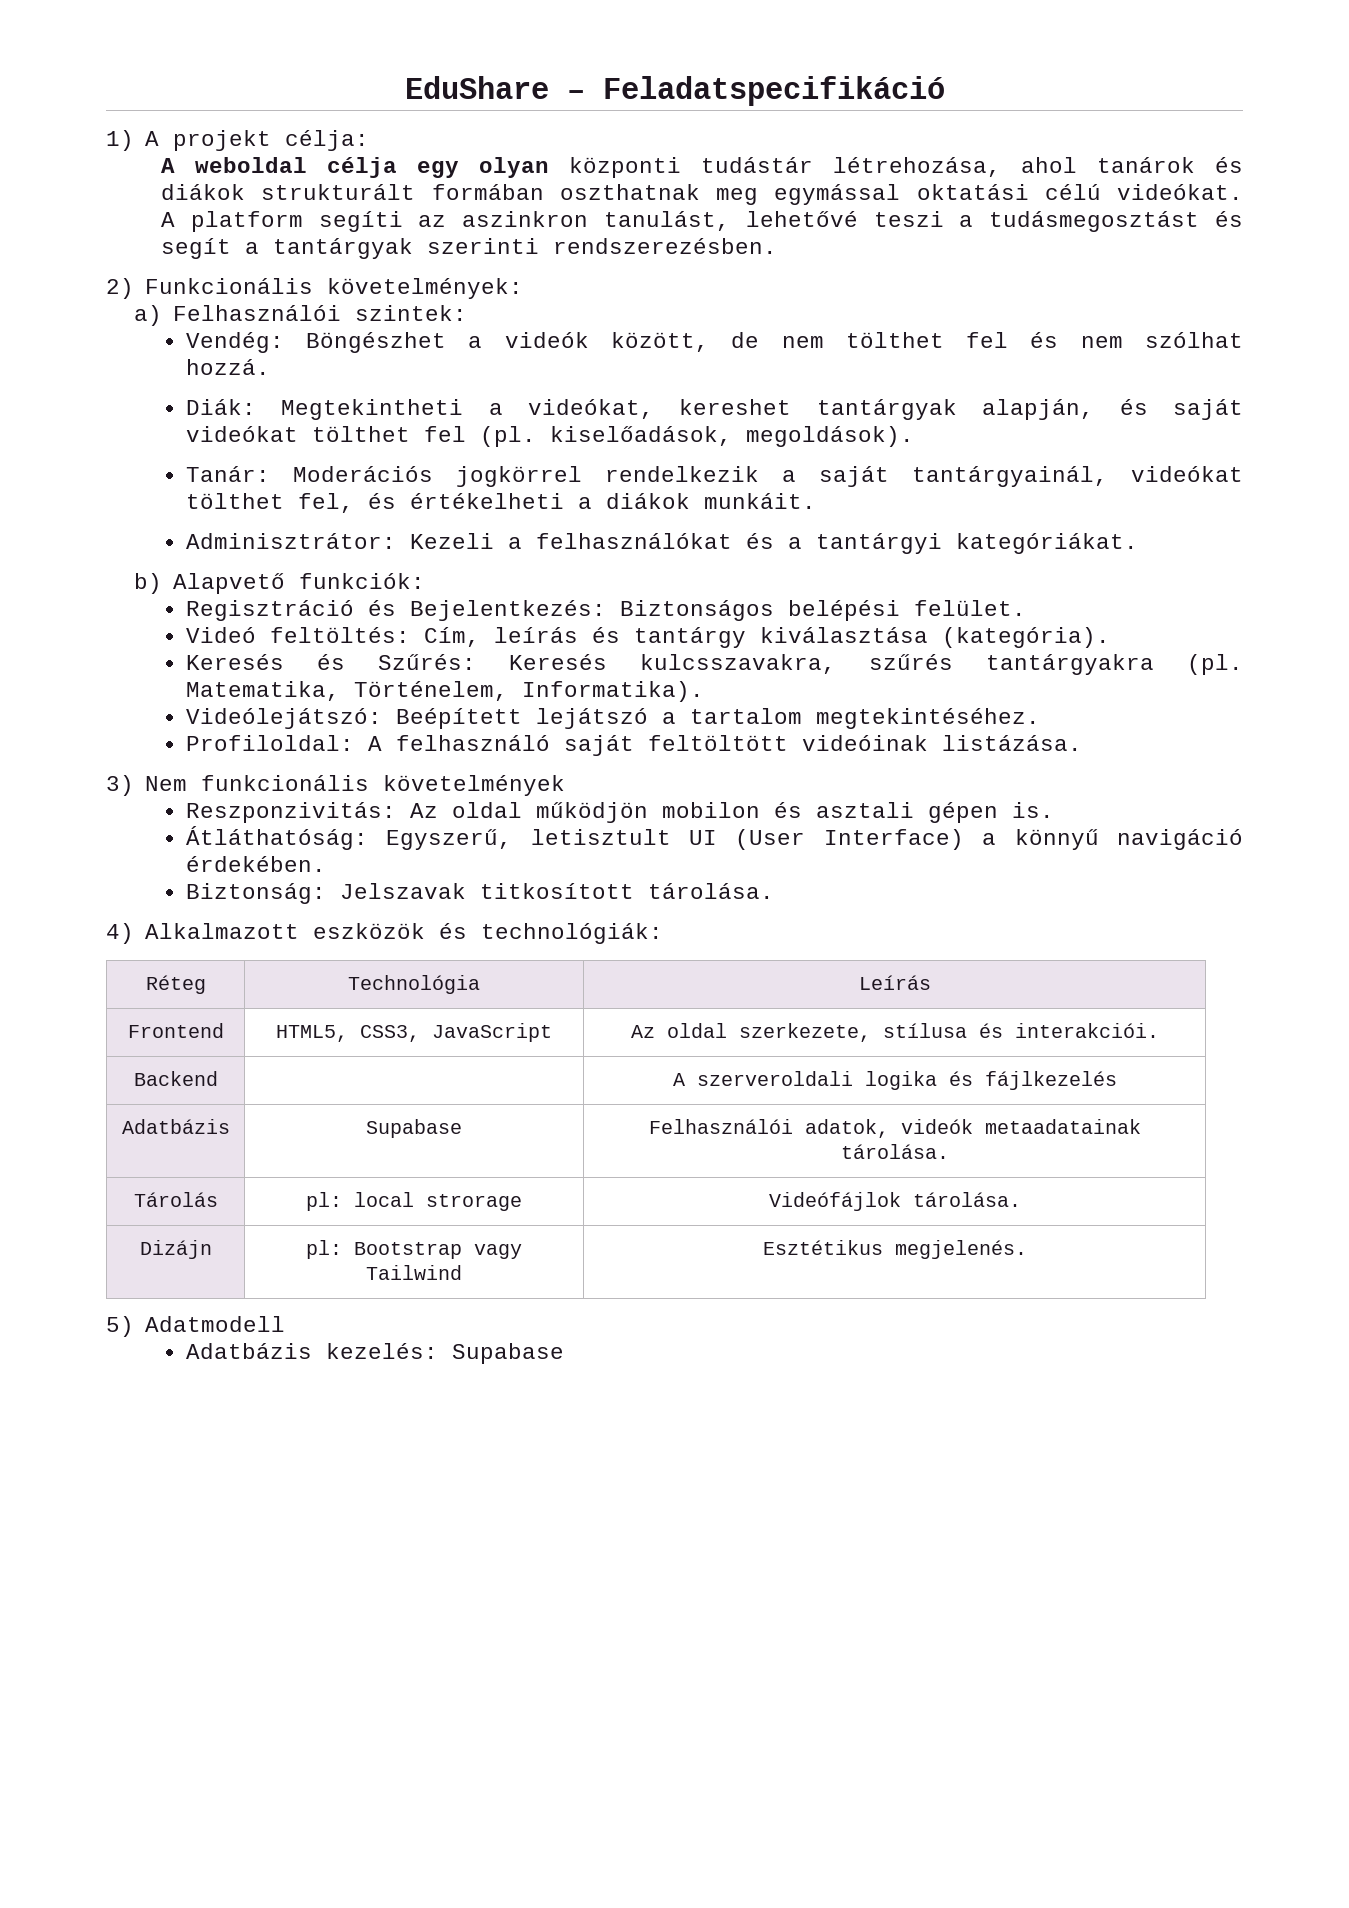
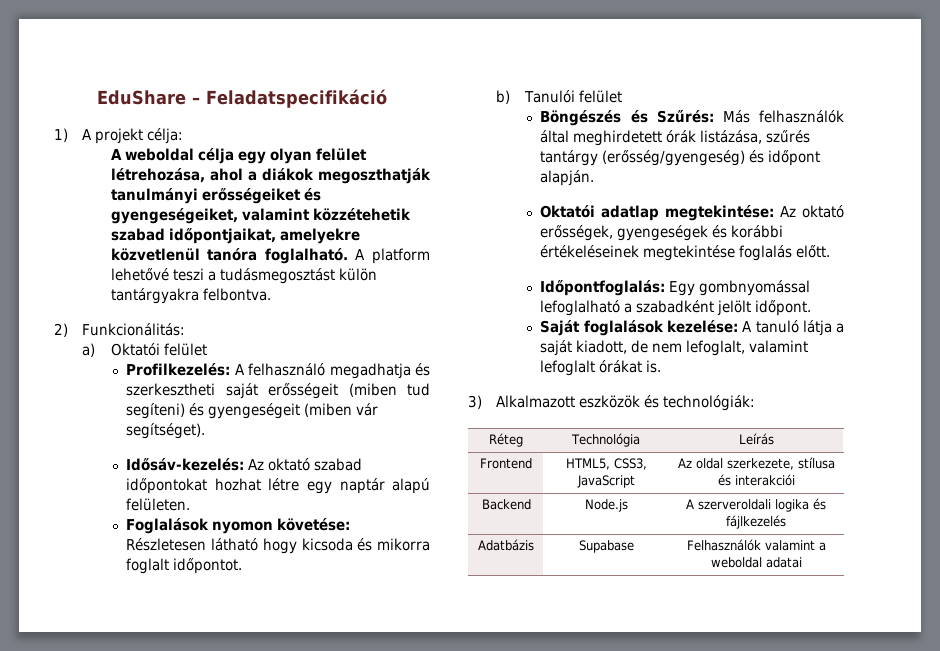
[569,157,1243,178] [161,184,1243,205] [161,211,1243,232] [161,238,778,259] központi tudástár létrehozása, ahol tanárok és diákok strukturált formában oszthatnak meg egymással oktatási célú videókat. A platform segíti az aszinkron tanulást, lehetővé teszi a tudásmegosztást és segít a tantárgyak szerinti rendszerezésben. -> [315,148,367,161] [110,168,431,184] [110,188,321,204] [110,208,411,224] [110,228,360,244] [110,248,430,264] [110,268,377,284] [110,288,271,304] felület létrehozása, ahol a diákok megoszthatják tanulmányi erősségeiket és gyengeségeiket, valamint közzétehetik szabad időpontjaikat, amelyekre közvetlenül tanóra foglalható. A platform lehetővé teszi a tudásmegosztást külön tantárgyakra felbontva.
[145,278,524,299] Funkcionális követelmények: -> [82,323,186,336] Funkcionálitás:
[172,305,467,321] [185,332,1243,353] [185,359,270,375] [185,399,1243,420] [185,426,914,447] [185,466,1243,487] [185,493,816,513] [185,533,1138,554] [133,573,425,594] [185,600,1026,621] [185,627,1110,648] [185,654,1243,675] [185,681,704,702] [185,708,1040,729] [185,735,1082,756] [106,775,566,796] [185,802,1054,823] [185,826,1243,850] [185,856,326,872] [185,883,774,904] [106,923,134,944] Felhasználói szintek: // Vendég: Böngészhet a videók között, de nem tölthet fel és nem szólhat hozzá. // Diák: Megtekintheti a videókat, kereshet tantárgyak alapján, és saját videókat tölthet fel (pl. kiselőadások, megoldások). // Tanár: Moderációs jogkörrel rendelkezik a saját tantárgyainál, videókat tölthet fel, és értékelheti a diákok munkáit. // Adminisztrátor: Kezeli a felhasználókat és a tantárgyi kategóriákat. // b) Alapvető funkciók: // Regisztráció és Bejelentkezés: Biztonságos belépési felület. // Videó feltöltés: Cím, leírás és tantárgy kiválasztása (kategória). // Keresés és Szűrés: Keresés kulcsszavakra, szűrés tantárgyakra (pl. Matematika, Történelem, Informatika). // Videólejátszó: Beépített lejátszó a tartalom megtekintéséhez. // Profiloldal: A felhasználó saját feltöltött videóinak listázása. // 3) Nem funkcionális követelmények // Reszponzivitás: Az oldal működjön mobilon és asztali gépen is. // Átláthatóság: Egyszerű, letisztult UI (User Interface) a könnyű navigáció érdekében. // Biztonság: Jelszavak titkosított tárolása. // 4) -> [110,343,207,356] [126,363,430,379] [126,383,430,399] [126,403,379,419] [126,423,206,439] [126,458,363,471] [126,478,430,494] [126,498,191,511] [126,518,351,534] [126,538,430,554] [126,558,243,574] [496,90,622,104] [540,110,844,126] [540,130,811,146] [540,150,821,166] [540,170,595,186] [540,205,844,221] [540,225,784,241] [540,245,831,261] [540,280,811,296] [540,300,812,316] [540,320,844,336] [540,340,809,356] [540,360,662,376] [468,395,482,409] Oktatói felület // Profilkezelés: A felhasználó megadhatja és szerkesztheti saját erősségeit (miben tud segíteni) és gyengeségeit (miben vár segítséget). // Idősáv-kezelés: Az oktató szabad időpontokat hozhat létre egy naptár alapú felületen. // Foglalások nyomon követése: Részletesen látható hogy kicsoda és mikorra foglalt időpontot. // b) Tanulói felület // Böngészés és Szűrés: Más felhasználók által meghirdetett órák listázása, szűrés tantárgy (erősség/gyengeség) és időpont alapján. // Oktatói adatlap megtekintése: Az oktató erősségek, gyengeségek és korábbi értékeléseinek megtekintése foglalás előtt. // Időpontfoglalás: Egy gombnyomással lefoglalható a szabadként jelölt időpont. // Saját foglalások kezelése: A tanuló látja a saját kiadott, de nem lefoglalt, valamint lefoglalt órákat is. // 3)
[1014,1023,1159,1038] interakciói. -> [734,474,795,486] interakciói
(218, 1078) none -> [584,499,628,512] Node.js
[648,1119,1141,1138] [840,1144,949,1159] [133,1192,218,1207] [306,1192,522,1211] [768,1192,1021,1211] [139,1240,212,1259] [306,1240,522,1259] [366,1265,462,1280] [762,1240,1027,1259] [106,1316,286,1337] [185,1343,564,1364] Felhasználói adatok, videók metaadatainak tárolása. // Tárolás | pl: local strorage | Videófájlok tárolása. // Dizájn | pl: Bootstrap vagy Tailwind | Esztétikus megjelenés. // 5) Adatmodell // Adatbázis kezelés: Supabase -> [686,539,826,551] [710,557,802,568] Felhasználók valamint a weboldal adatai

